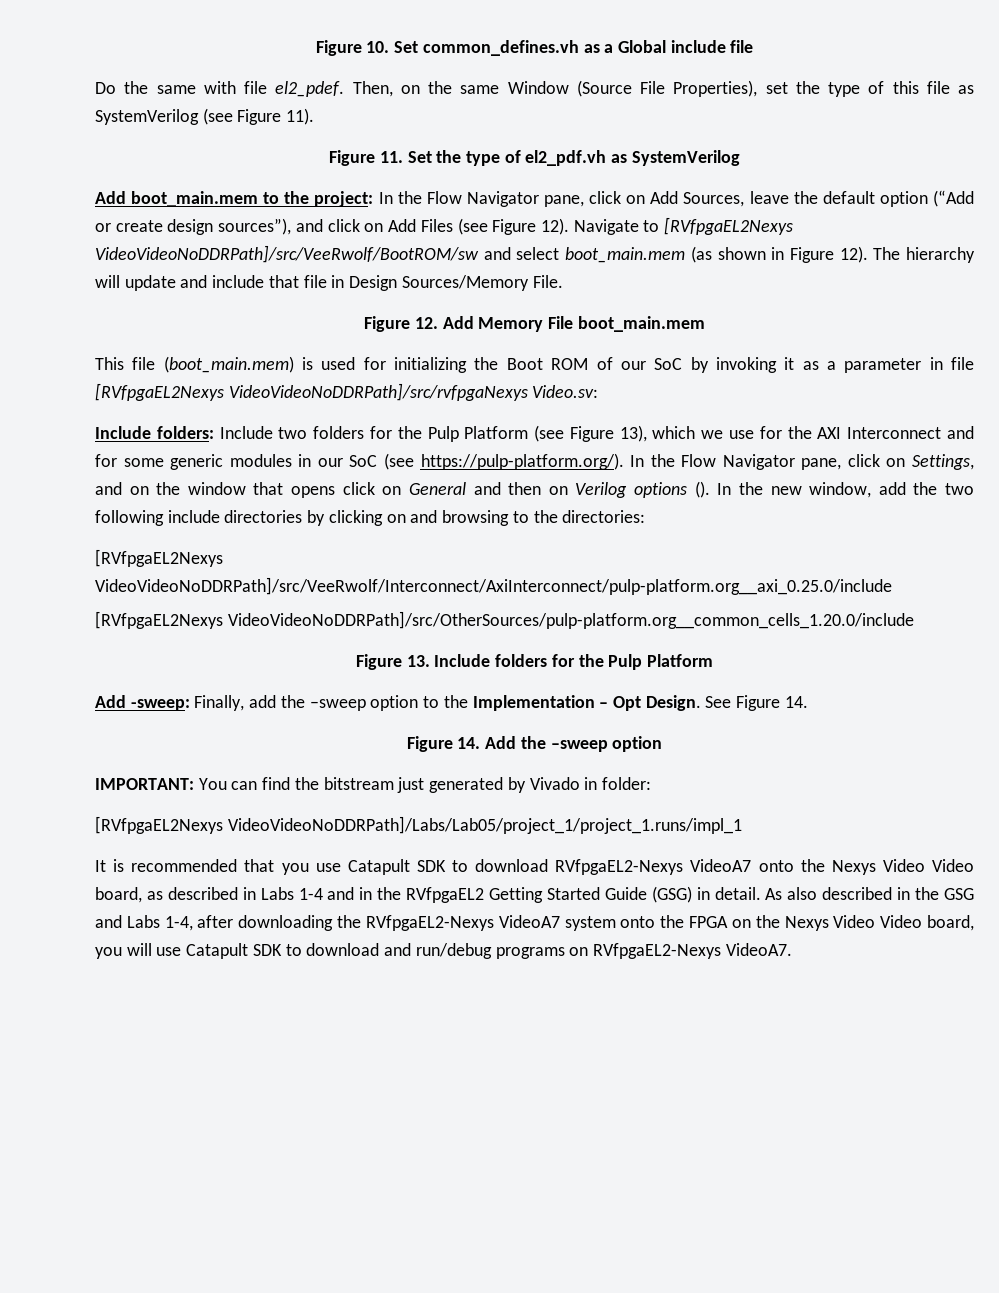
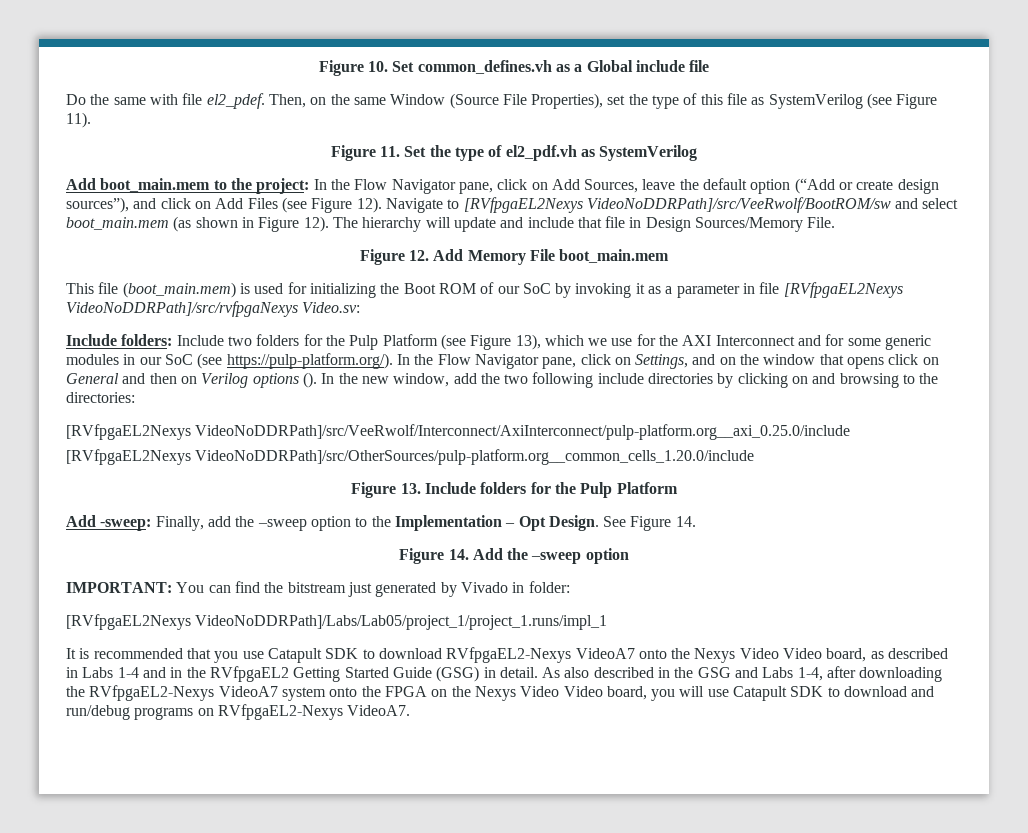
[95,245,479,263] VideoVideoNoDDRPath]/src/VeeRwolf/BootROM/sw -> [586,197,891,213] VideoNoDDRPath]/src/VeeRwolf/BootROM/sw
[228,383,528,401] VideoVideoNoDDRPath]/src/rvfpgaNexys -> [66,301,298,317] VideoNoDDRPath]/src/rvfpgaNexys
[95,577,892,595] [95,611,914,629] VideoVideoNoDDRPath]/src/VeeRwolf/Interconnect/AxiInterconnect/pulp-platform.org__axi_0.25.0/include // [RVfpgaEL2Nexys VideoVideoNoDDRPath]/src/OtherSources/pulp-platform.org__common_cells_1.20.0/include -> [195,424,851,440] [66,449,755,465] VideoNoDDRPath]/src/VeeRwolf/Interconnect/AxiInterconnect/pulp-platform.org__axi_0.25.0/include // [RVfpgaEL2Nexys VideoNoDDRPath]/src/OtherSources/pulp-platform.org__common_cells_1.20.0/include
[227,816,742,834] VideoVideoNoDDRPath]/Labs/Lab05/project_1/project_1.runs/impl_1 -> [195,615,608,630] VideoNoDDRPath]/Labs/Lab05/project_1/project_1.runs/impl_1

